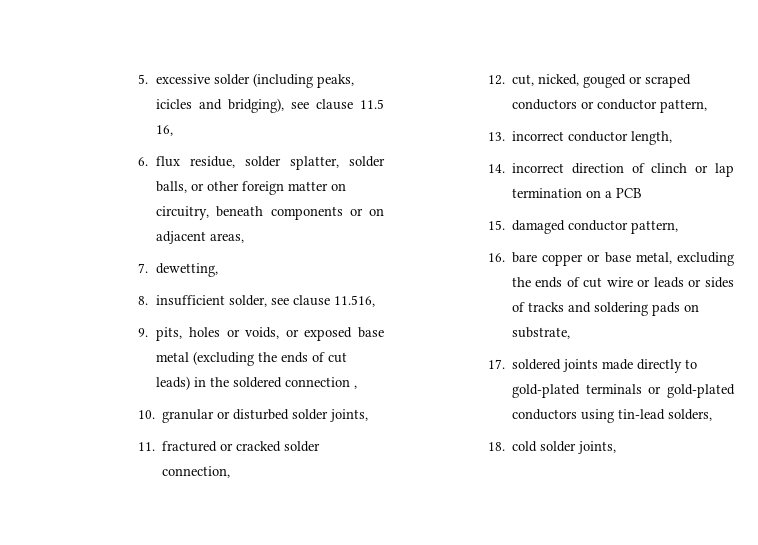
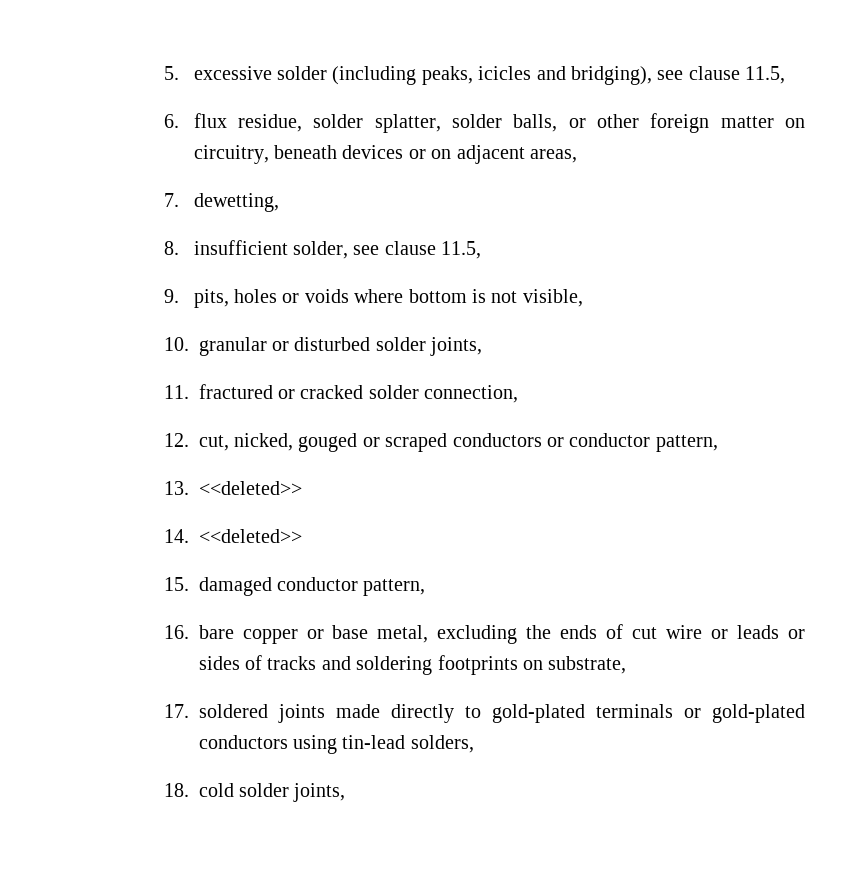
[359,99,384,109] [156,125,174,136] 11.5 16, -> [745,66,786,84] 11.5,
[270,206,343,220] components -> [342,145,404,159] devices
[334,295,376,307] 11.516, -> [441,241,482,259] 11.5,
[245,327,384,341] [156,351,348,366] [156,376,358,390] voids, or exposed base metal (excluding the ends of cut leads) in the soldered connection , -> [304,289,583,307] voids where bottom is not visible,
[511,131,672,145] [487,163,734,177] [511,188,642,198] incorrect conductor length, // 14. incorrect direction of clinch or lap termination on a PCB -> [198,481,302,495] [163,529,302,543] <<deleted>> // 14. <<deleted>>
[651,302,680,316] pads -> [437,655,518,675] footprints

